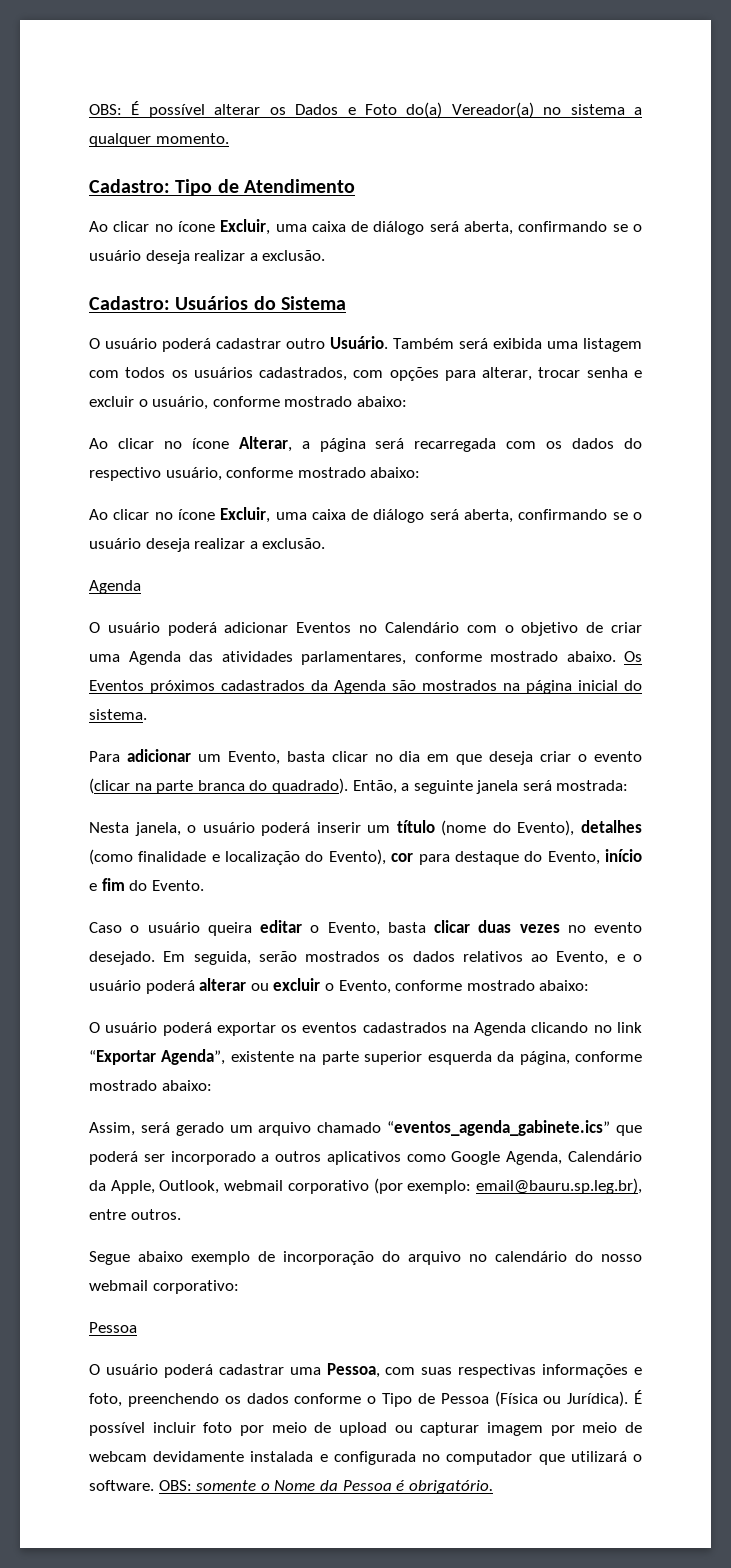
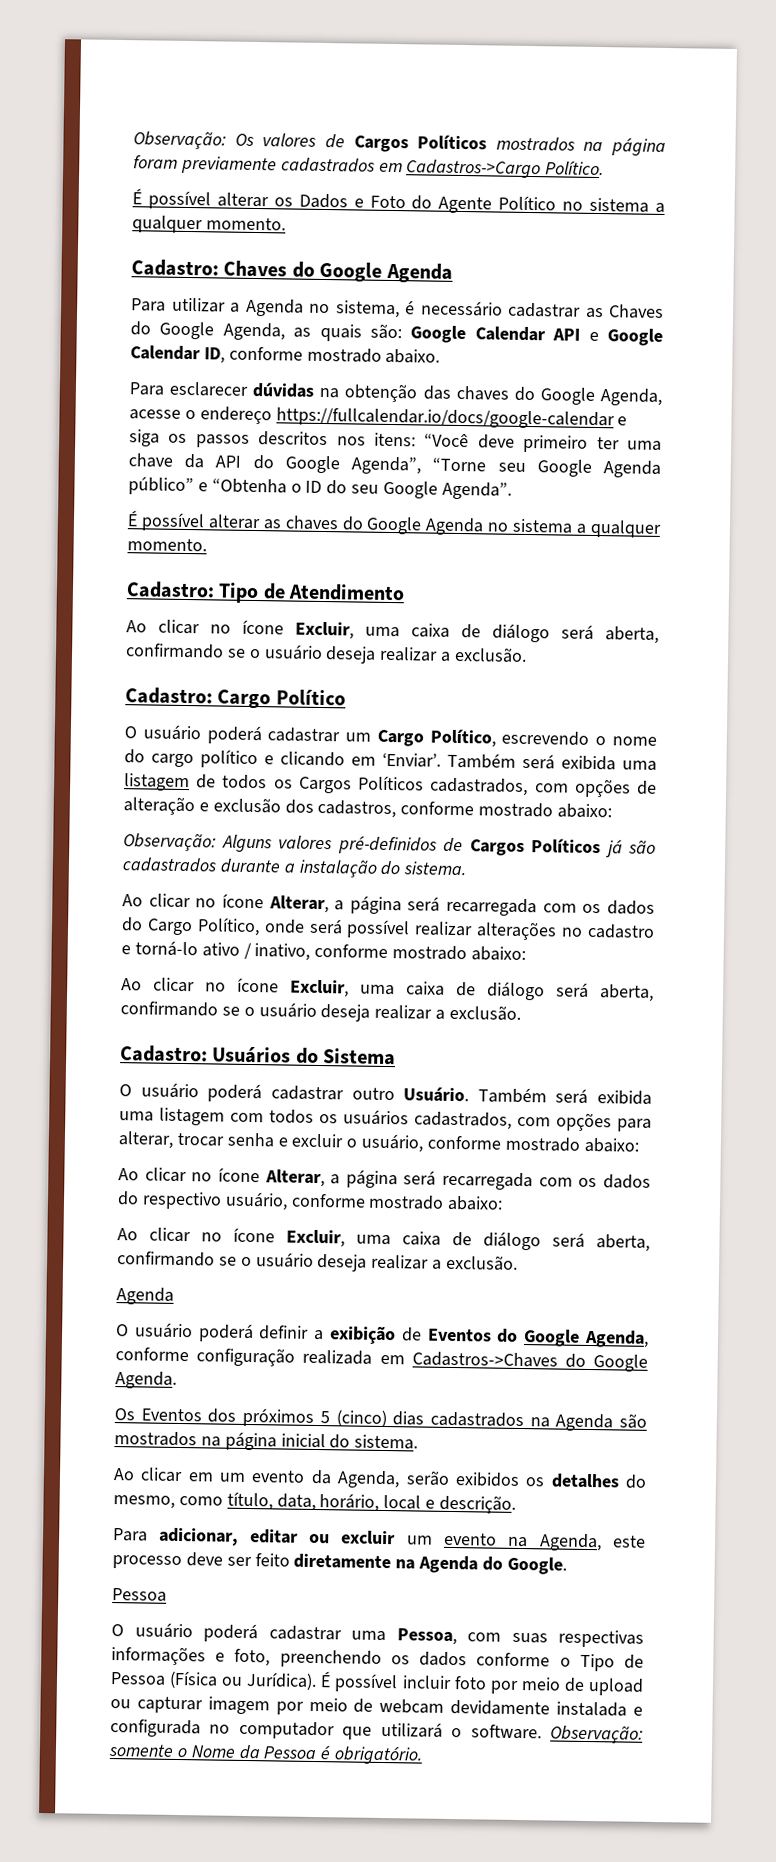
[89,104,122,115] OBS: -> [133,130,666,156] [133,155,605,179] Observação: Os valores de Cargos Políticos mostrados na página foram previamente cadastrados em Cadastros->Cargo Político. //
[406,102,534,118] do(a) Vereador(a) -> [411,195,666,214] [132,215,286,234] [131,259,453,283] [131,297,664,319] [130,321,663,346] [130,345,441,364] [129,381,662,406] [129,406,628,430] [129,429,662,453] [128,453,661,478] [128,476,512,500] [127,510,485,536] do Agente Político no sistema a qualquer momento. // Cadastro: Chaves do Google Agenda // Para utilizar a Agenda no sistema, é necessário cadastrar as Chaves do Google Agenda, as quais são: Google Calendar API e Google Calendar ID, conforme mostrado abaixo. // Para esclarecer dúvidas na obtenção das chaves do Google Agenda, acesse o endereço https://fullcalendar.io/docs/google-calendar e siga os passos descritos nos itens: “Você deve primeiro ter uma chave da API do Google Agenda”, “Torne seu Google Agenda público” e “Obtenha o ID do seu Google Agenda”. // É possível alterar as chaves do Google Agenda
(326, 255) none -> [125,687,346,709] [124,724,657,748] [124,749,657,771] [124,773,657,798] [123,796,613,819] [123,832,656,858] [122,857,468,878] [122,893,655,917] [121,917,656,941] [121,940,527,962] [121,977,654,1002] [120,1001,522,1022] // Cadastro: Cargo Político // O usuário poderá cadastrar um Cargo Político, escrevendo o nome do cargo político e clicando em ‘Enviar’. Também será exibida uma listagem de todos os Cargos Políticos cadastrados, com opções de alteração e exclusão dos cadastros, conforme mostrado abaixo: // Observação: Alguns valores pré-definidos de Cargos Políticos já são cadastrados durante a instalação do sistema. // Ao clicar no ícone Alterar, a página será recarregada com os dados do Cargo Político, onde será possível realizar alterações no cadastro e torná-lo ativo / inativo, conforme mostrado abaixo: // Ao clicar no ícone Excluir, uma caixa de diálogo será aberta, confirmando se o usuário deseja realizar a exclusão.
[224,622,642,636] [89,651,642,665] [89,680,328,694] adicionar Eventos no Calendário com o objetivo de criar uma Agenda das atividades parlamentares, conforme mostrado abaixo. Os Eventos próximos cadastrados da -> [259,1325,649,1348] [115,1347,649,1372] [115,1371,177,1389] [114,1407,550,1428] definir a exibição de Eventos do Google Agenda, conforme configuração realizada em Cadastros->Chaves do Google Agenda. // Os Eventos dos próximos 5 (cinco) dias cadastrados na
[89,749,642,765] [89,778,629,794] [89,820,642,836] [89,849,643,865] [89,878,204,891] [89,920,642,936] [89,951,642,965] [89,978,590,994] [89,1022,642,1036] [89,1049,642,1065] [89,1080,212,1091] [89,1120,642,1136] [89,1151,642,1165] [89,1178,642,1194] [89,1209,181,1220] [89,1251,642,1265] [89,1280,239,1294] Para adicionar um Evento, basta clicar no dia em que deseja criar o evento (clicar na parte branca do quadrado). Então, a seguinte janela será mostrada: // Nesta janela, o usuário poderá inserir um título (nome do Evento), detalhes (como finalidade e localização do Evento), cor para destaque do Evento, início e fim do Evento. // Caso o usuário queira editar o Evento, basta clicar duas vezes no evento desejado. Em seguida, serão mostrados os dados relativos ao Evento, e o usuário poderá alterar ou excluir o Evento, conforme mostrado abaixo: // O usuário poderá exportar os eventos cadastrados na Agenda clicando no link “Exportar Agenda”, existente na parte superior esquerda da página, conforme mostrado abaixo: // Assim, será gerado um arquivo chamado “eventos_agenda_gabinete.ics” que poderá ser incorporado a outros aplicativos como Google Agenda, Calendário da Apple, Outlook, webmail corporativo (por exemplo: email@bauru.sp.leg.br), entre outros. // Segue abaixo exemplo de incorporação do arquivo no calendário do nosso webmail corporativo: -> [113,1467,648,1489] [113,1491,517,1514] [113,1527,646,1552] [112,1552,567,1575] Ao clicar em um evento da Agenda, serão exibidos os detalhes do mesmo, como título, data, horário, local e descrição. // Para adicionar, editar ou excluir um evento na Agenda, este processo deve ser feito diretamente na Agenda do Google.
[158,1480,192,1491] OBS: -> [550,1724,643,1744] Observação:

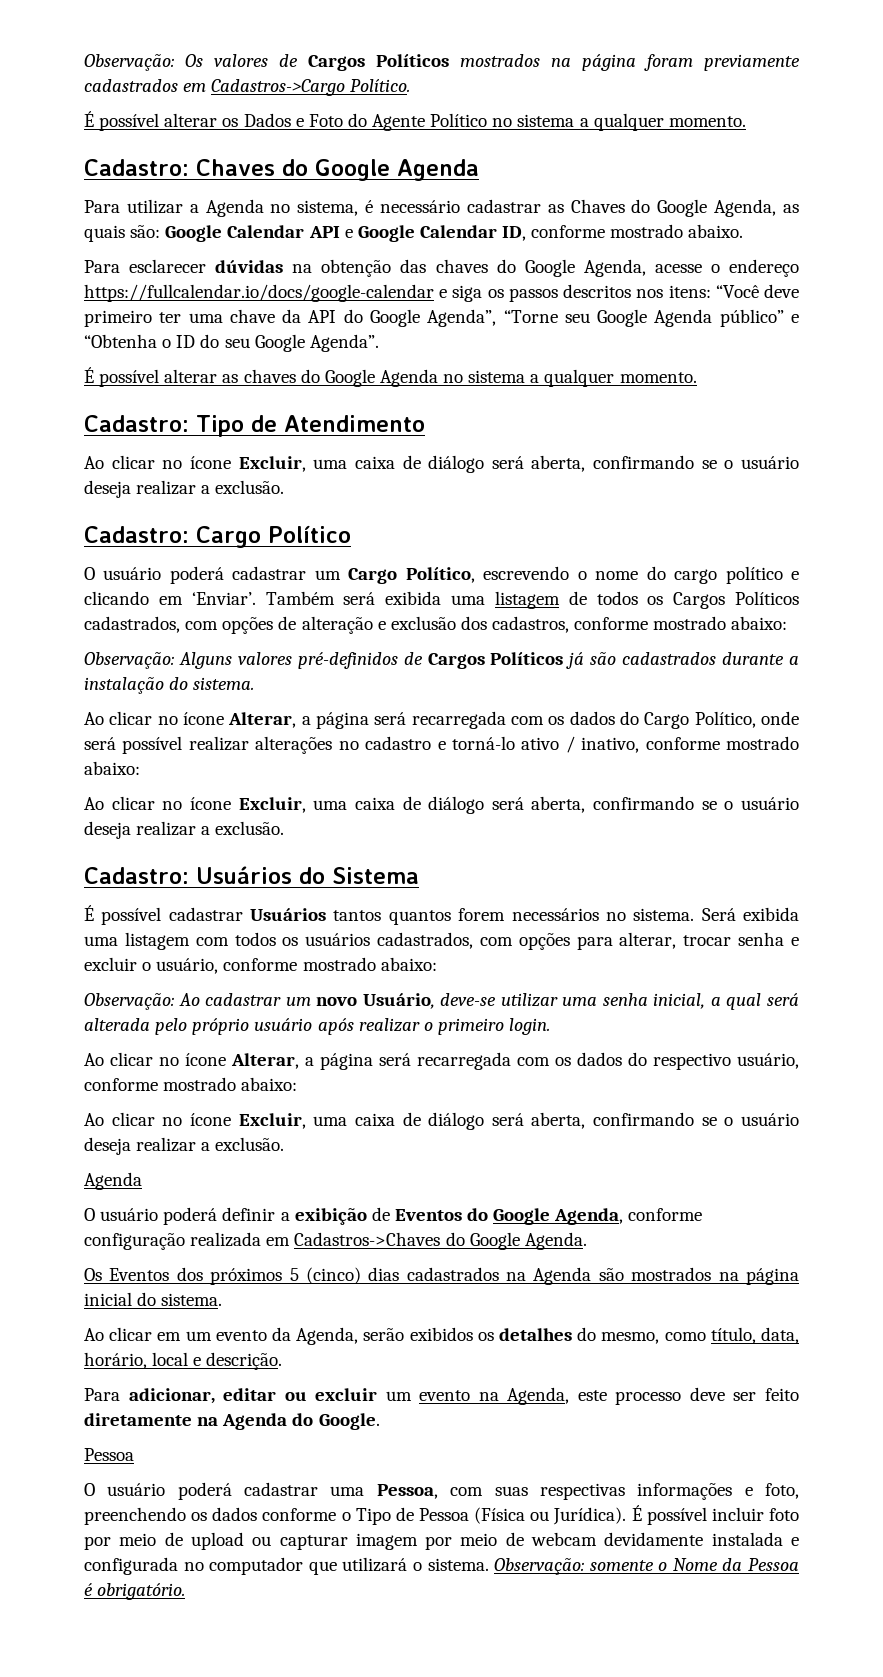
[119,1082,589,1104] O usuário poderá cadastrar outro Usuário. Também será -> [84,905,736,925] É possível cadastrar Usuários tantos quantos forem necessários no sistema. Será
(639, 1145) none -> [84,992,800,1010] [84,1018,551,1035] // Observação: Ao cadastrar um novo Usuário, deve-se utilizar uma senha inicial, a qual será alterada pelo próprio usuário após realizar o primeiro login.
[470,1724,542,1740] software. -> [427,1558,489,1571] sistema.

